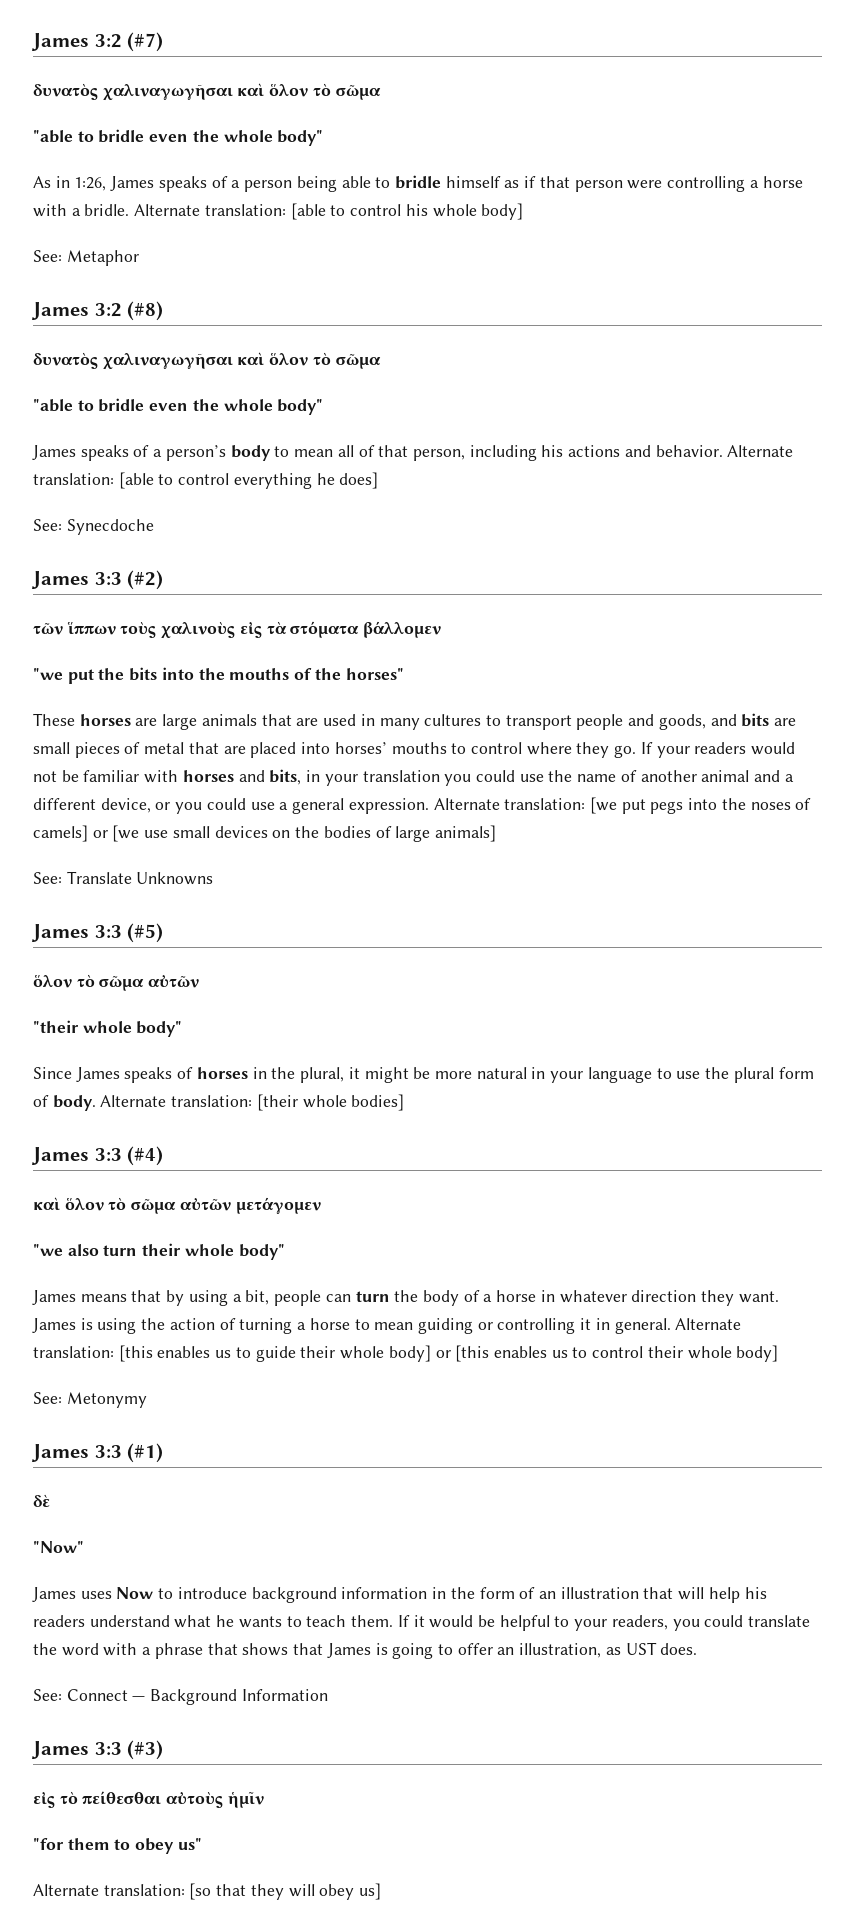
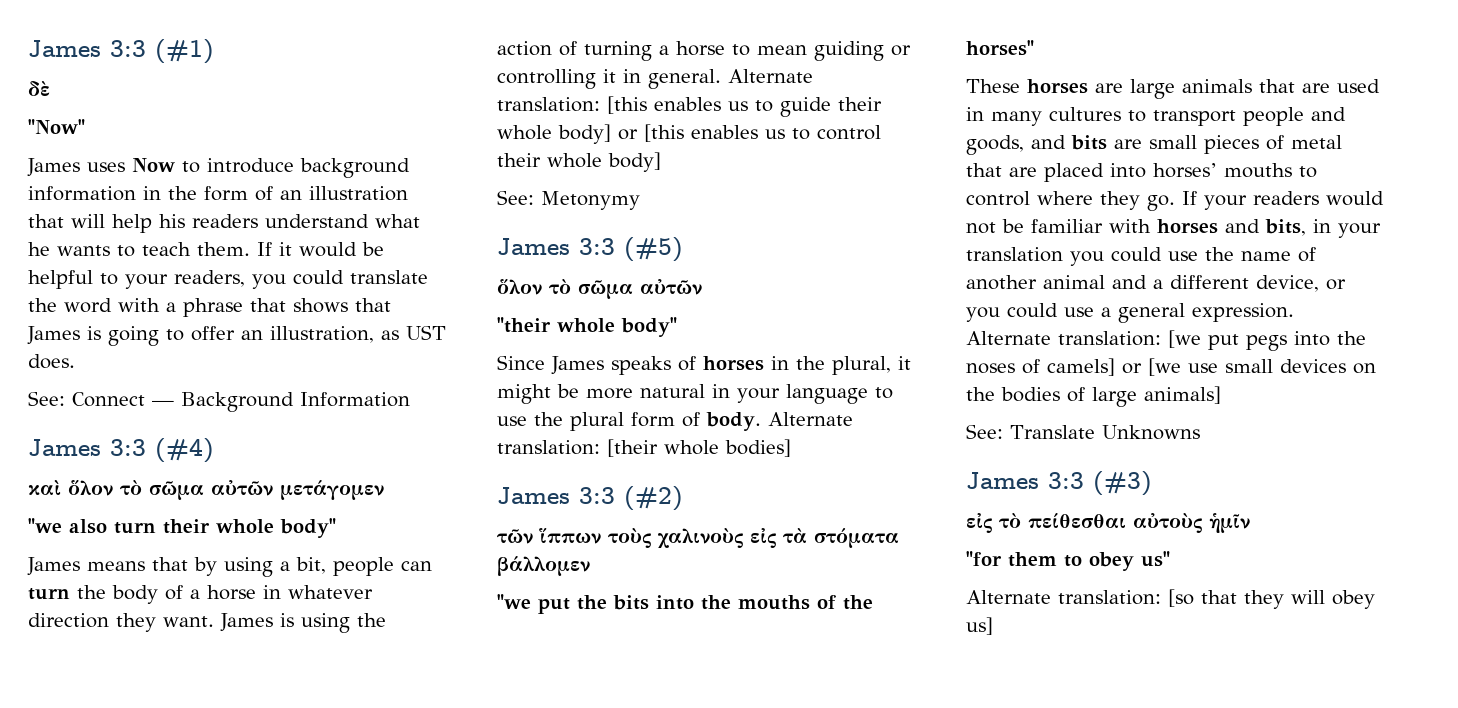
[31,32,164,52] [33,83,381,101] [33,129,324,146] [33,175,803,192] [33,203,524,220] [33,250,139,266] [31,301,164,321] [33,352,381,370] [33,398,324,415] [32,445,794,461] [33,472,379,489] [33,519,154,535] James 3:2 (#7) // δυνατὸς χαλιναγωγῆσαι καὶ ὅλον τὸ σῶμα // "able to bridle even the whole body" // As in 1:26, James speaks of a person being able to bridle himself as if that person were controlling a horse with a bridle. Alternate translation: [able to control his whole body] // See: Metaphor // James 3:2 (#8) // δυνατὸς χαλιναγωγῆσαι καὶ ὅλον τὸ σῶμα // "able to bridle even the whole body" // James speaks of a person’s body to mean all of that person, including his actions and behavior. Alternate translation: [able to control everything he does] // See: Synecdoche -> [28,39,214,64] [28,81,50,96] [28,119,85,134] [27,158,410,178] [28,186,408,201] [28,214,420,233] [28,242,384,257] [28,270,428,289] [28,298,391,317] [27,325,446,346] [28,354,75,369] [28,391,410,412] [28,438,214,463] [28,480,384,500] [28,518,336,538] [27,557,432,577] [28,585,373,604] [28,613,386,633] [497,41,911,61] [497,69,813,89] [497,96,882,117] [497,124,881,144] [497,152,661,172] [497,190,640,210] [497,237,683,262] [497,279,702,299] [497,317,677,337] [497,355,911,375] [497,384,893,404] [497,412,853,431] [497,439,791,457] James 3:3 (#1) // δὲ // "Now" // James uses Now to introduce background information in the form of an illustration that will help his readers understand what he wants to teach them. If it would be helpful to your readers, you could translate the word with a phrase that shows that James is going to offer an illustration, as UST does. // See: Connect — Background Information // James 3:3 (#4) // καὶ ὅλον τὸ σῶμα αὐτῶν μετάγομεν // "we also turn their whole body" // James means that by using a bit, people can turn the body of a horse in whatever direction they want. James is using the action of turning a horse to mean guiding or controlling it in general. Alternate translation: [this enables us to guide their whole body] or [this enables us to control their whole body] // See: Metonymy // James 3:3 (#5) // ὅλον τὸ σῶμα αὐτῶν // "their whole body" // Since James speaks of horses in the plural, it might be more natural in your language to use the plural form of body. Alternate translation: [their whole bodies]
[31,923,164,943] [33,974,200,991] [33,1020,183,1037] [33,1067,814,1083] [33,1094,405,1111] [31,1146,164,1166] [33,1197,321,1214] [33,1243,285,1260] [32,1290,779,1306] [32,1318,742,1334] [33,1345,779,1362] [33,1392,147,1408] [31,1443,164,1463] [33,1494,50,1507] [33,1541,84,1553] [32,1587,767,1603] [33,1615,811,1631] [33,1642,698,1659] [33,1689,328,1705] // James 3:3 (#5) // ὅλον τὸ σῶμα αὐτῶν // "their whole body" // Since James speaks of horses in the plural, it might be more natural in your language to use the plural form of body. Alternate translation: [their whole bodies] // James 3:3 (#4) // καὶ ὅλον τὸ σῶμα αὐτῶν μετάγομεν // "we also turn their whole body" // James means that by using a bit, people can turn the body of a horse in whatever direction they want. James is using the action of turning a horse to mean guiding or controlling it in general. Alternate translation: [this enables us to guide their whole body] or [this enables us to control their whole body] // See: Metonymy // James 3:3 (#1) // δὲ // "Now" // James uses Now to introduce background information in the form of an illustration that will help his readers understand what he wants to teach them. If it would be helpful to your readers, you could translate the word with a phrase that shows that James is going to offer an illustration, as UST does. // See: Connect — Background Information -> (1200, 432) none

